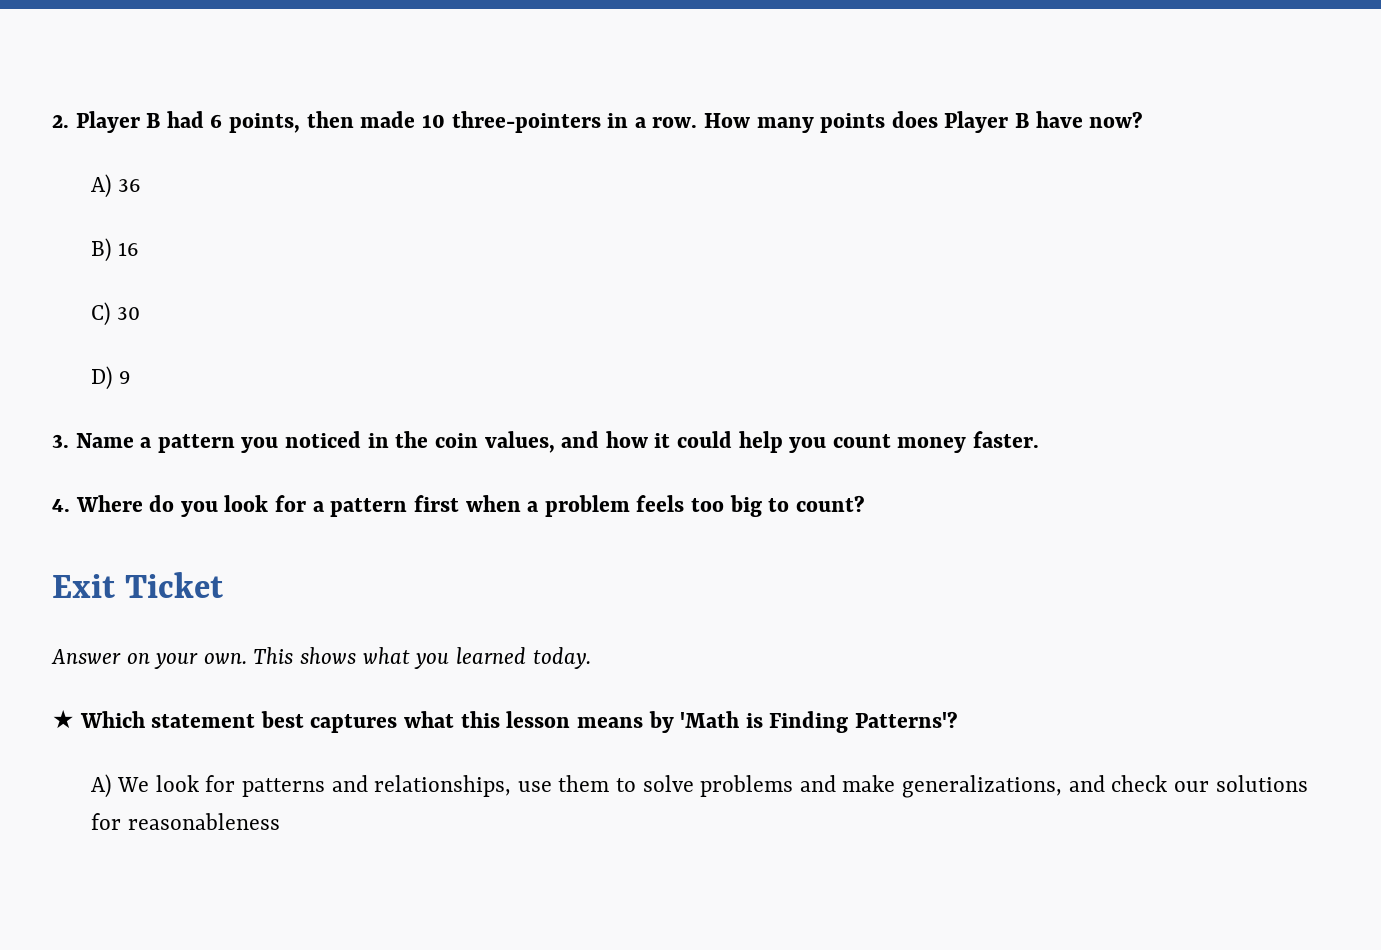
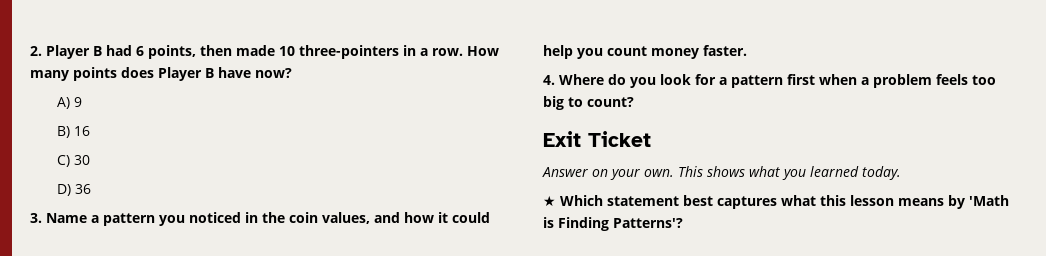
[118,179,142,192] 36 -> [74,97,83,107] 9
[119,371,132,384] 9 -> [75,184,92,194] 36
[91,774,1308,798] [91,813,281,830] // A) We look for patterns and relationships, use them to solve problems and make generalizations, and check our solutions for reasonableness -> (683, 223) none

